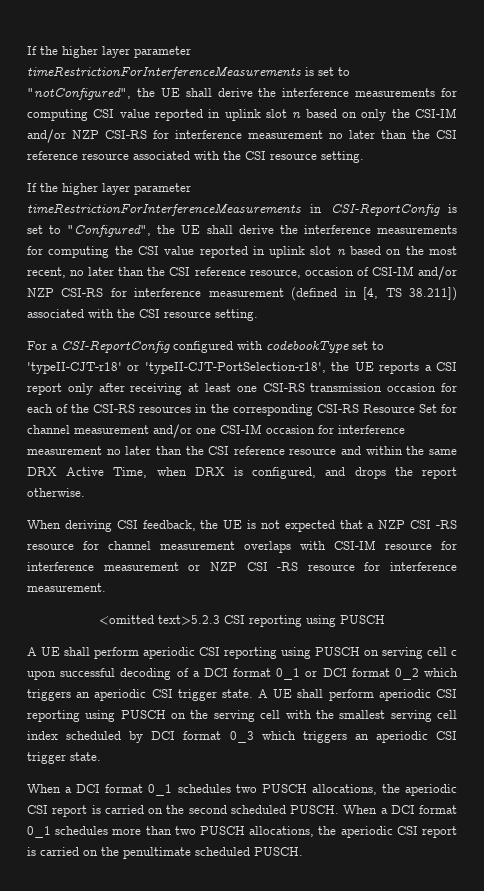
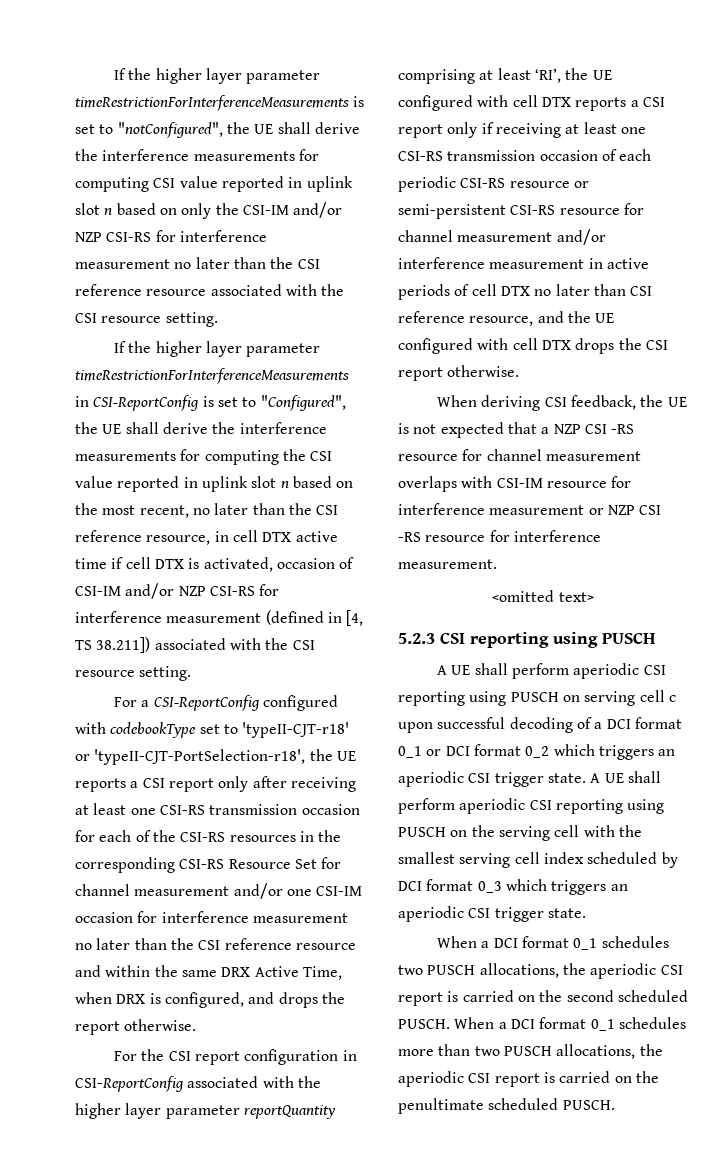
(301, 273) none -> [214,530,338,542] [75,557,273,572] in cell DTX active time if cell DTX is activated,
(85, 492) none -> [113,1049,357,1065] [75,1076,321,1092] [75,1103,336,1119] [398,68,612,84] [398,95,665,111] [398,122,646,138] [398,149,652,161] [398,176,589,192] [398,203,644,219] [398,229,606,245] [398,257,649,269] [398,284,653,300] [398,311,615,326] [398,338,668,354] [398,365,520,381] // For the CSI report configuration in CSI-ReportConfig associated with the higher layer parameter reportQuantity comprising at least ‘RI’, the UE configured with cell DTX reports a CSI report only if receiving at least one CSI-RS transmission occasion of each periodic CSI-RS resource or semi-persistent CSI-RS resource for channel measurement and/or interference measurement in active periods of cell DTX no later than CSI reference resource, and the UE configured with cell DTX drops the CSI report otherwise.
[158,615,220,625] text>5.2.3 -> [558,592,594,602] [398,633,435,644] text> // 5.2.3

